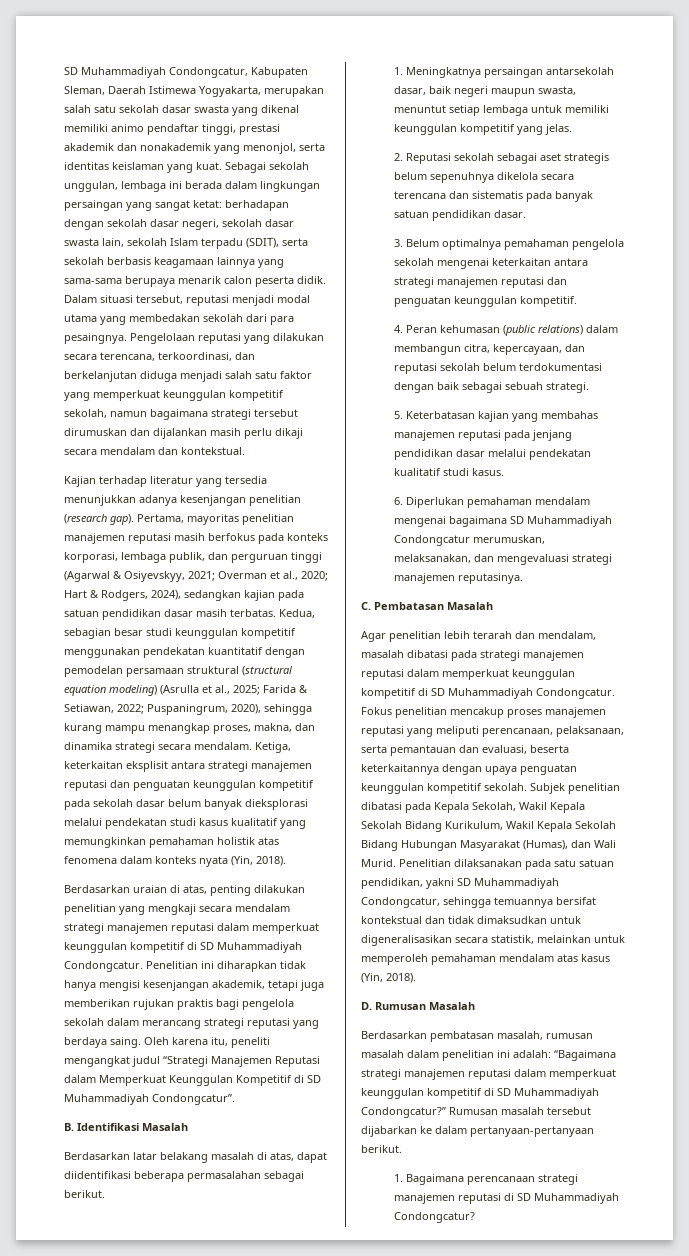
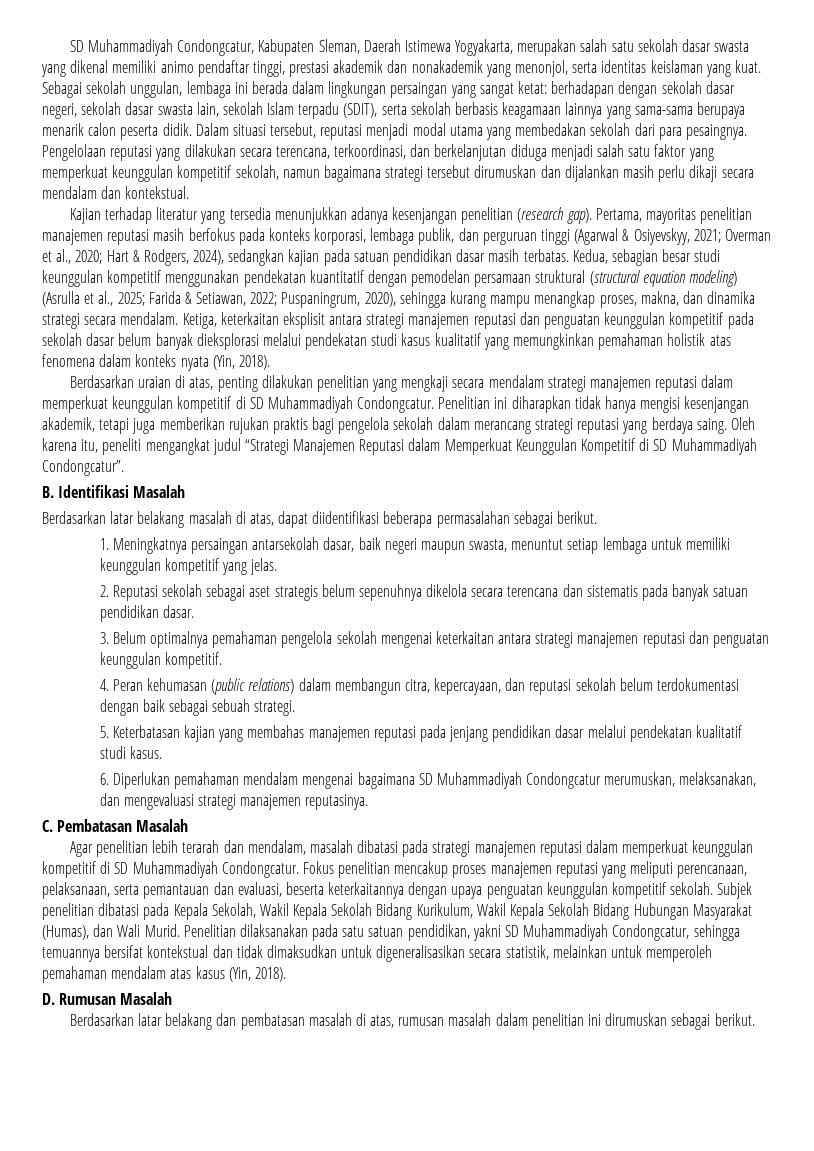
[430,1031,543,1042] pembatasan masalah, -> [137,1013,395,1030] latar belakang dan pembatasan masalah di atas,
[513,1050,616,1061] [361,1069,616,1080] [361,1088,599,1099] [361,1107,591,1118] [361,1126,594,1137] [361,1145,402,1153] [394,1174,579,1185] [394,1193,620,1204] [394,1212,476,1223] adalah: “Bagaimana strategi manajemen reputasi dalam memperkuat keunggulan kompetitif di SD Muhammadiyah Condongcatur?” Rumusan masalah tersebut dijabarkan ke dalam pertanyaan-pertanyaan berikut. // 1. Bagaimana perencanaan strategi manajemen reputasi di SD Muhammadiyah Condongcatur? -> [605,1013,755,1030] dirumuskan sebagai berikut.

